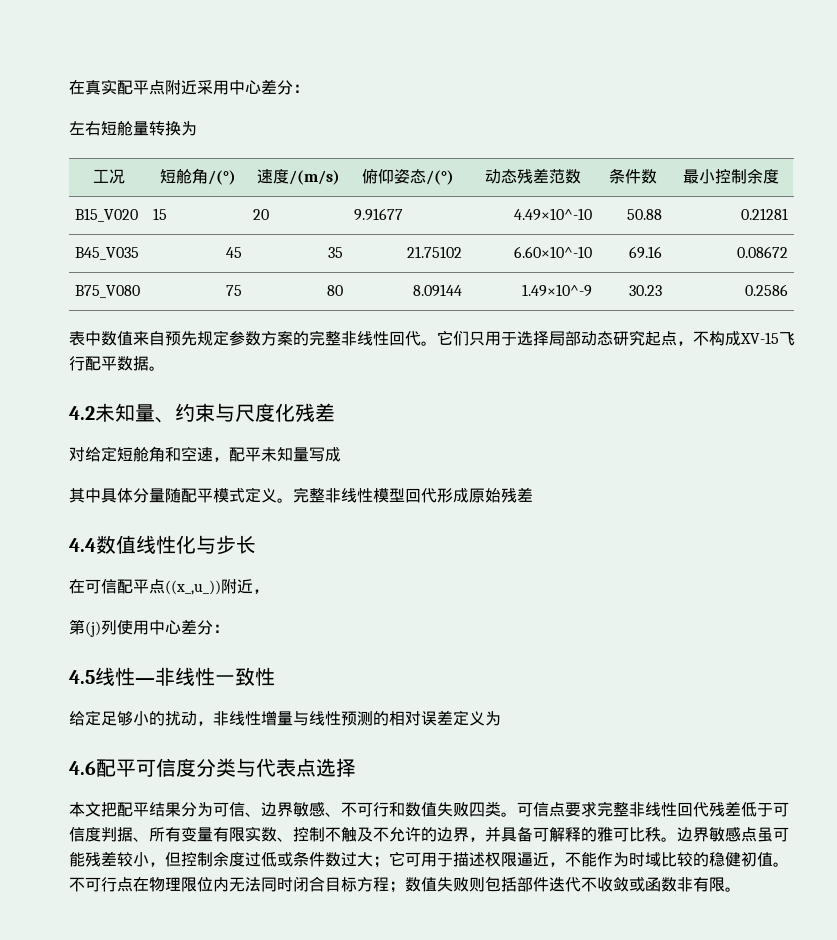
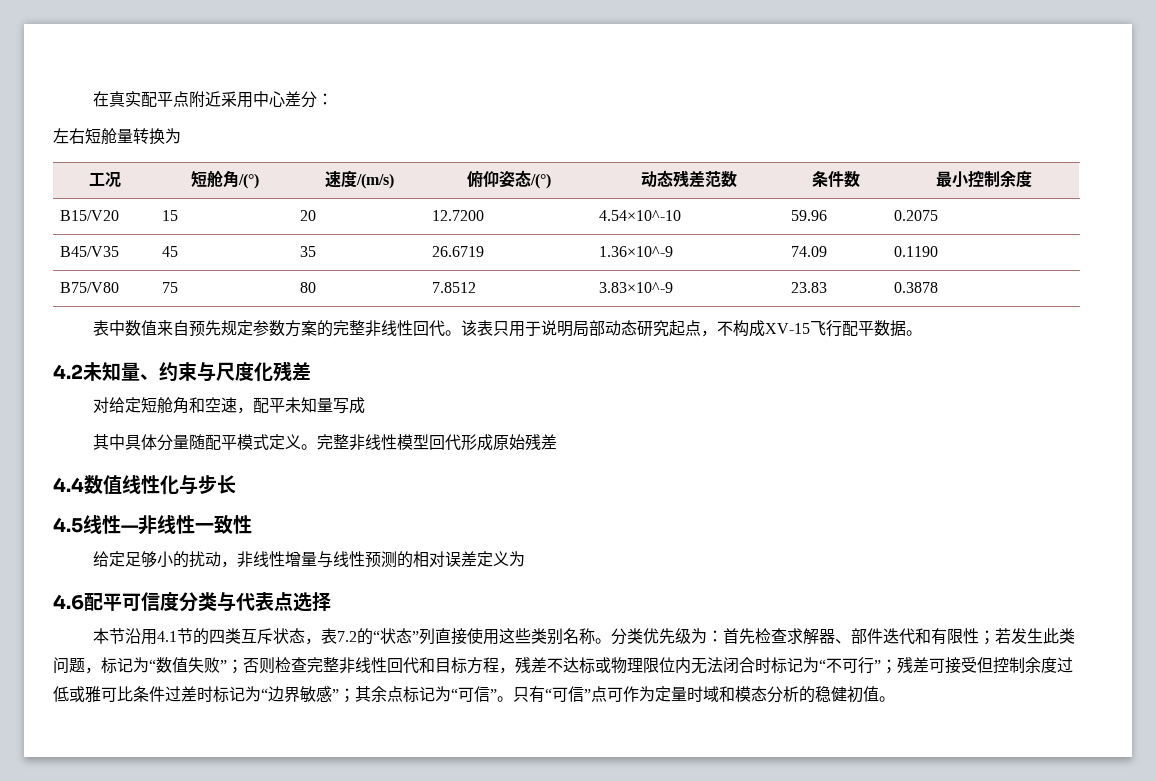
[75,208,139,222] B15_V020 -> [60,210,120,221] B15/V20
[354,208,404,221] [513,208,592,221] [626,209,662,220] [740,208,788,220] [75,247,140,260] [225,247,242,258] [327,247,343,258] [406,246,462,258] [513,246,592,258] [628,246,662,259] [736,246,788,258] [75,285,141,298] [225,285,242,296] [326,285,343,296] [412,284,462,297] [521,284,592,297] [628,285,662,296] [744,284,788,296] 9.91677 | 4.49×10^-10 | 50.88 | 0.21281 // B45_V035 | 45 | 35 | 21.75102 | 6.60×10^-10 | 69.16 | 0.08672 // B75_V080 | 75 | 80 | 8.09144 | 1.49×10^-9 | 30.23 | 0.2586 -> [432,210,485,221] [599,210,682,221] [791,210,828,221] [894,210,939,221] [60,246,120,257] [162,246,179,257] [300,246,317,257] [432,246,485,257] [599,246,674,257] [791,246,828,257] [894,246,939,257] [60,282,120,293] [162,282,179,293] [300,282,317,293] [432,282,477,293] [599,282,674,293] [791,282,828,293] [894,282,939,293] 12.7200 | 4.54×10^-10 | 59.96 | 0.2075 // B45/V35 | 45 | 35 | 26.6719 | 1.36×10^-9 | 74.09 | 0.1190 // B75/V80 | 75 | 80 | 7.8512 | 3.83×10^-9 | 23.83 | 0.3878
[437,330,549,346] 它们只用于选择 -> [460,320,573,337] 该表只用于说明
[69,579,269,595] [69,619,229,637] // 在可信配平点((x_,u_))附近， // 第(j)列使用中心差分： -> (236, 484) none
[85,801,789,817] [69,826,789,842] [69,851,789,868] [69,876,725,893] 文把配平结果分为可信、边界敏感、不可行和数值失败四类。可信点要求完整非线性回代残差低于可信度判据、所有变量有限实数、控制不触及不允许的边界，并具备可解释的雅可比秩。边界敏感点虽可能残差较小，但控制余度过低或条件数过大；它可用于描述权限逼近，不能作为时域比较的稳健初值。不可行点在物理限位内无法同时闭合目标方程；数值失败则包括部件迭代不收敛或函数非有限 -> [108,628,1075,645] [53,657,1073,674] [53,686,879,703] 节沿用4.1节的四类互斥状态，表7.2的“状态”列直接使用这些类别名称。分类优先级为：首先检查求解器、部件迭代和有限性；若发生此类问题，标记为“数值失败”；否则检查完整非线性回代和目标方程，残差不达标或物理限位内无法闭合时标记为“不可行”；残差可接受但控制余度过低或雅可比条件过差时标记为“边界敏感”；其余点标记为“可信”。只有“可信”点可作为定量时域和模态分析的稳健初值

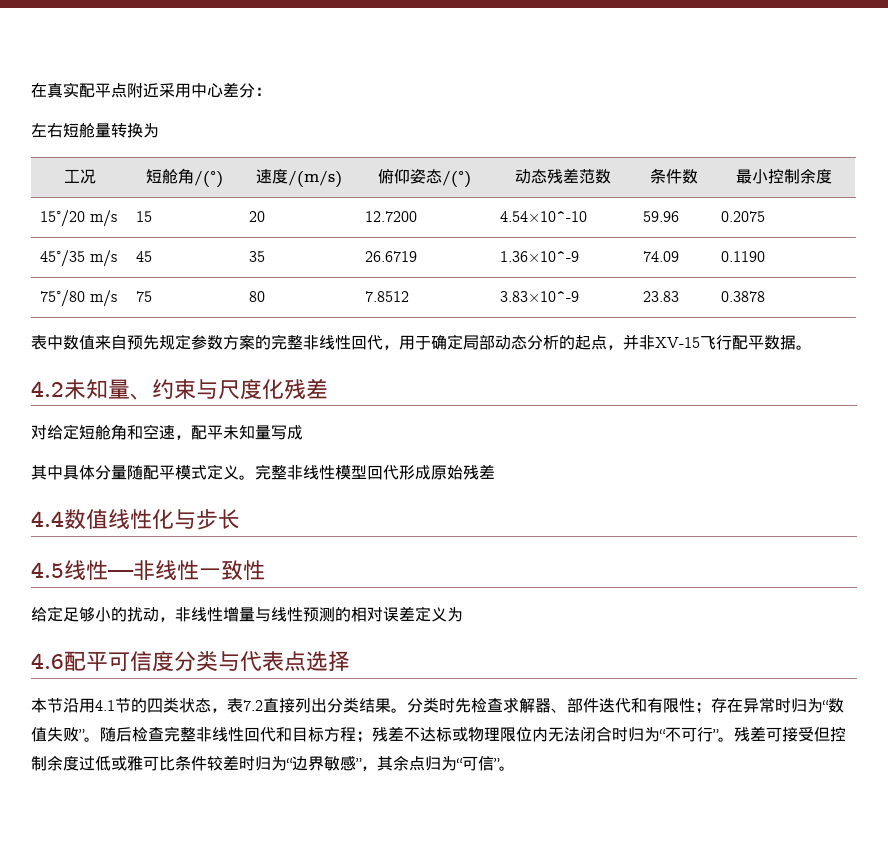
[60,210,120,221] B15/V20 -> [39,210,117,227] 15°/20 m/s
[60,246,120,257] B45/V35 -> [39,250,117,267] 45°/35 m/s
[60,282,120,293] B75/V80 -> [39,290,117,307] 75°/80 m/s
[444,320,765,337] 。该表只用于说明局部动态研究起点，不构成 -> [383,334,655,350] ，用于确定局部动态分析的起点，并非
[240,628,273,644] 互斥 -> (179, 705) none
[356,628,739,645] 的“状态”列直接使用这些类别名称。分类优先级为：首 -> [263,697,455,713] 直接列出分类结果。分类时
[994,628,1075,644] [53,657,133,674] 若发生此类问题，标记 -> [711,698,807,713] 存在异常时归
[227,657,275,674] ；否则 -> [84,727,132,742] 。随后
[499,667,515,674] ， -> [356,731,372,743] ；
[771,657,803,674] 标记 -> [628,727,644,742] 归
[881,659,897,674] ； -> [718,737,734,742] 。
[165,686,245,703] 过差时标记 -> [207,755,271,771] 较差时归
[339,686,435,703] ；其余点标记 -> [361,756,441,771] ，其余点归
[513,686,895,703] 只有“可信”点可作为定量时域和模态分析的稳健初值。 -> (515, 768) none

